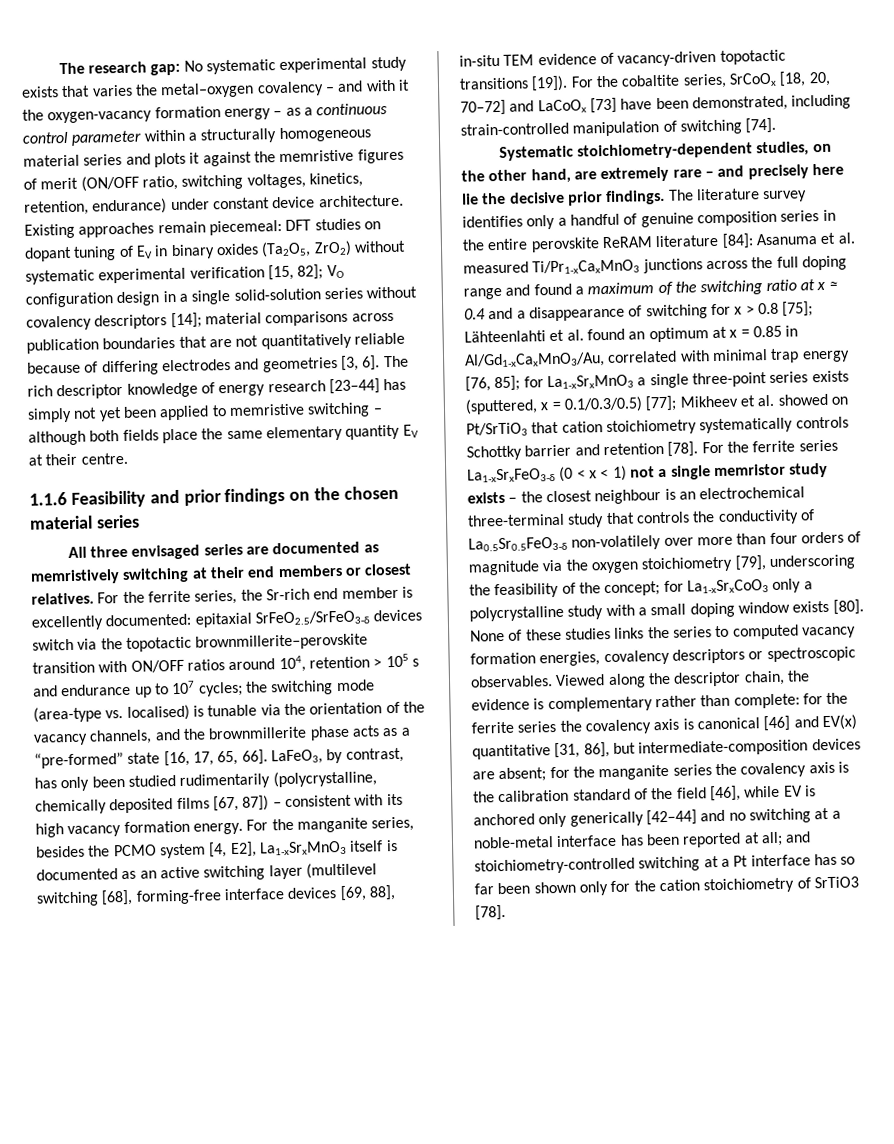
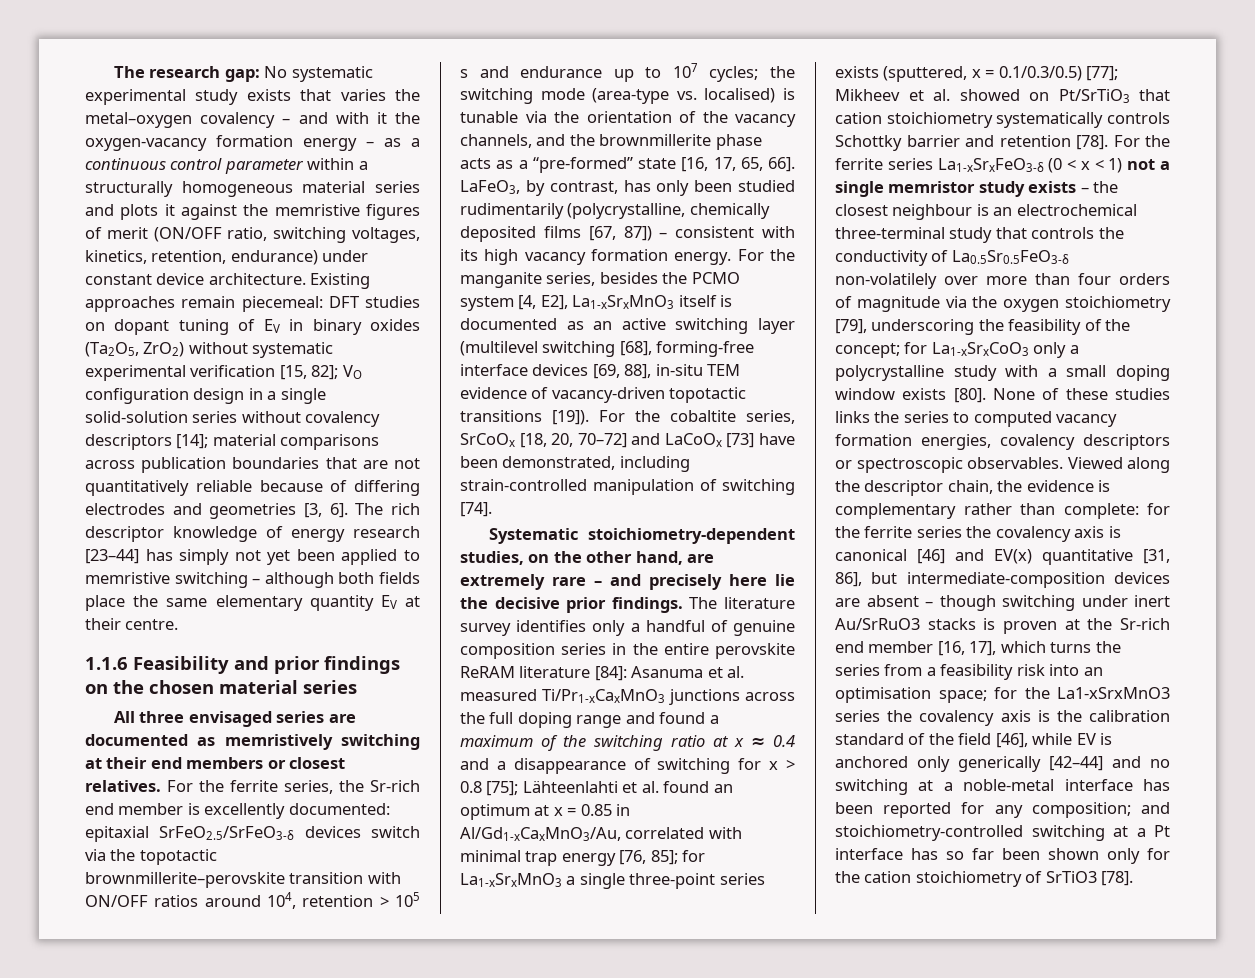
[498,764,670,783] absent; for the manganite -> [866,595,1170,611] [835,618,1170,634] [835,641,1121,656] [835,664,1103,680] [835,687,1170,703] absent – though switching under inert Au/SrRuO3 stacks is proven at the Sr-rich end member [16, 17], which turns the series from a feasibility risk into an optimisation space; for the La1-xSrxMnO3
[743,831,783,847] at all; -> [961,802,1131,818] for any composition;

